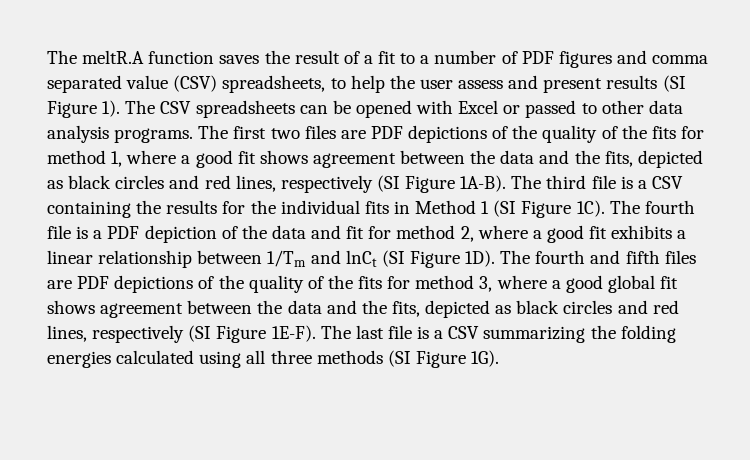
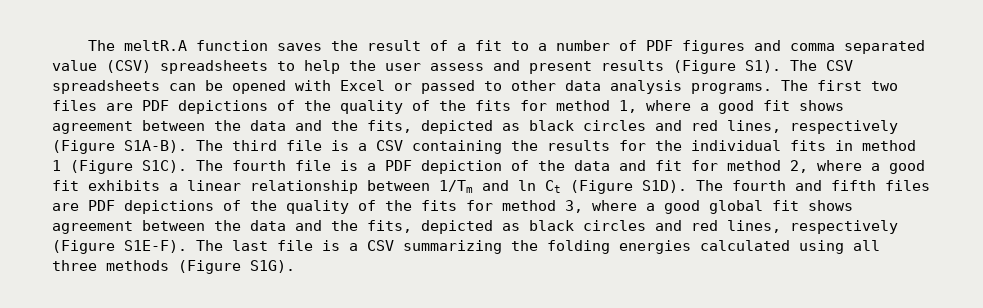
[222,75,326,93] spreadsheets, -> [160,60,268,74] spreadsheets
[662,75,686,92] [47,100,121,118] (SI Figure 1). -> [673,60,781,74] (Figure S1).
[376,175,507,193] (SI Figure 1A-B). -> [52,140,187,154] (Figure S1A-B).
[415,200,605,218] Method 1 (SI Figure 1C). -> [862,140,916,151] [52,160,187,174] method 1 (Figure S1C).
[345,250,496,268] lnCt (SI Figure 1D). -> [518,180,687,194] ln Ct (Figure S1D).
[188,325,316,343] (SI Figure 1E-F). -> [52,240,187,254] (Figure S1E-F).
[387,350,500,368] (SI Figure 1G). -> [178,260,295,274] (Figure S1G).

